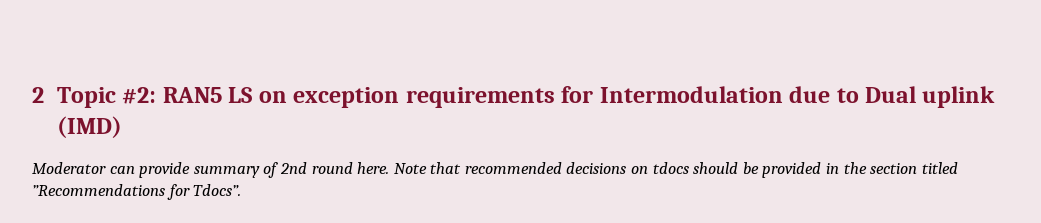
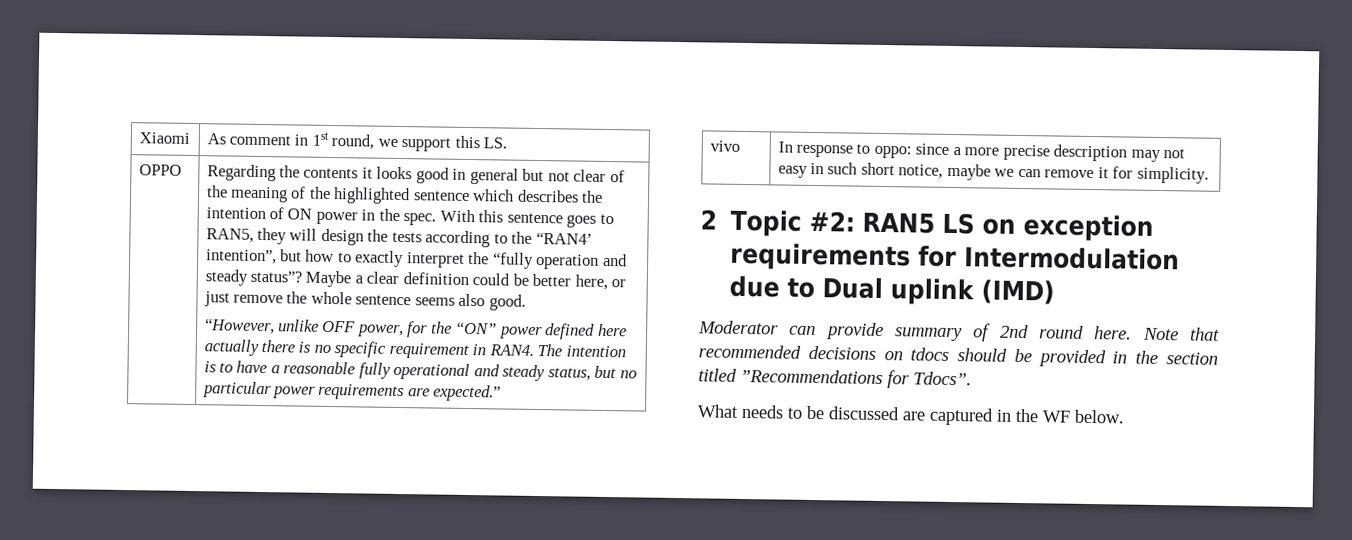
(32, 95) none -> [138,132,190,144] [206,131,508,152] [138,164,182,176] [206,164,625,185] [206,185,604,205] [205,207,614,228] [205,227,593,248] [205,249,628,270] [204,269,627,291] [203,291,526,311] [204,318,627,340] [203,339,626,360] [203,360,637,382] [202,381,502,402] [709,140,740,152] [777,141,1186,163] [777,162,1209,184] Xiaomi | As comment in 1st round, we support this LS. // OPPO | Regarding the contents it looks good in general but not clear of the meaning of the highlighted sentence which describes the intention of ON power in the spec. With this sentence goes to RAN5, they will design the tests according to the “RAN4’ intention”, but how to exactly interpret the “fully operation and steady status”? Maybe a clear definition could be better here, or just remove the whole sentence seems also good. // “However, unlike OFF power, for the “ON” power defined here actually there is no specific requirement in RAN4. The intention is to have a reasonable fully operational and steady status, but no particular power requirements are expected.” // vivo | In response to oppo: since a more precise description may not easy in such short notice, maybe we can remove it for simplicity. //
(242, 190) none -> [697,404,1125,426] // What needs to be discussed are captured in the WF below.

